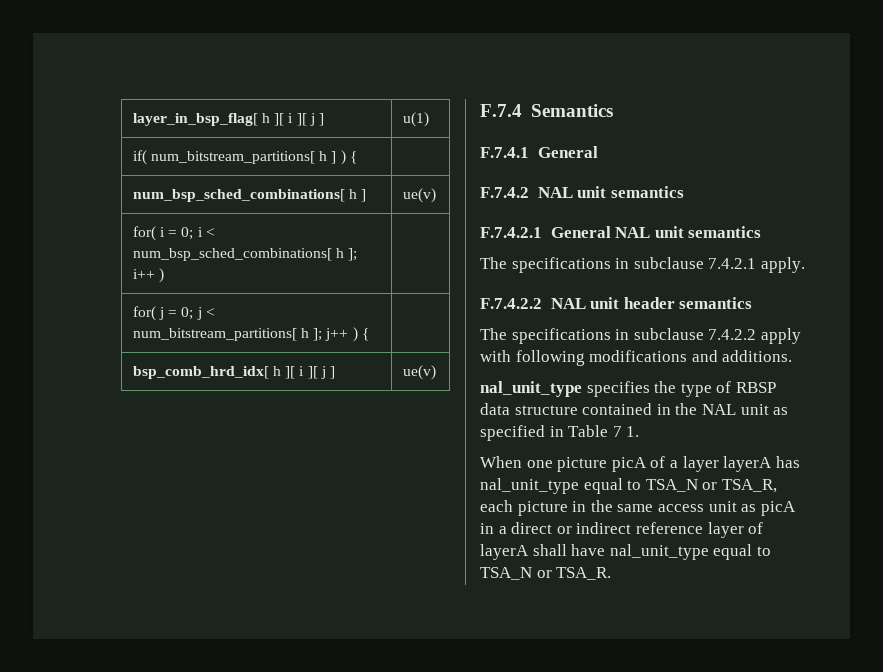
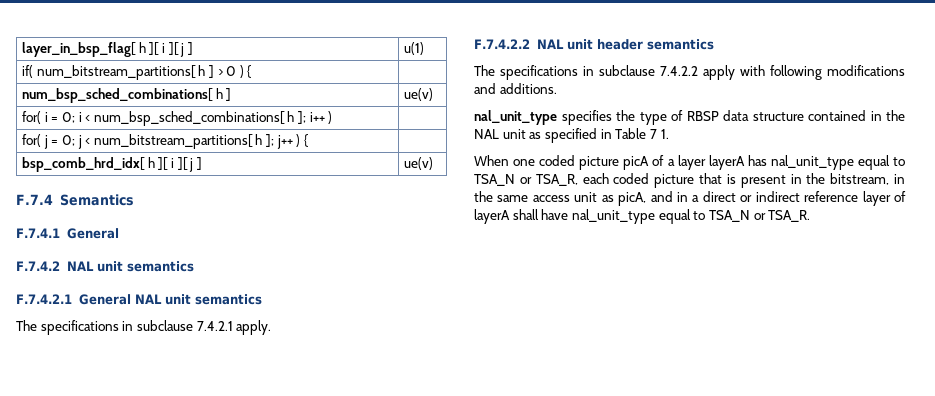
(337, 157) none -> [217,66,237,76] > 0
(553, 464) none -> [539,155,576,166] coded
[517,501,568,516] picture -> [613,173,890,188] coded picture that is present in the bitstream,
[760,501,796,516] picA -> [618,191,673,206] picA, and

